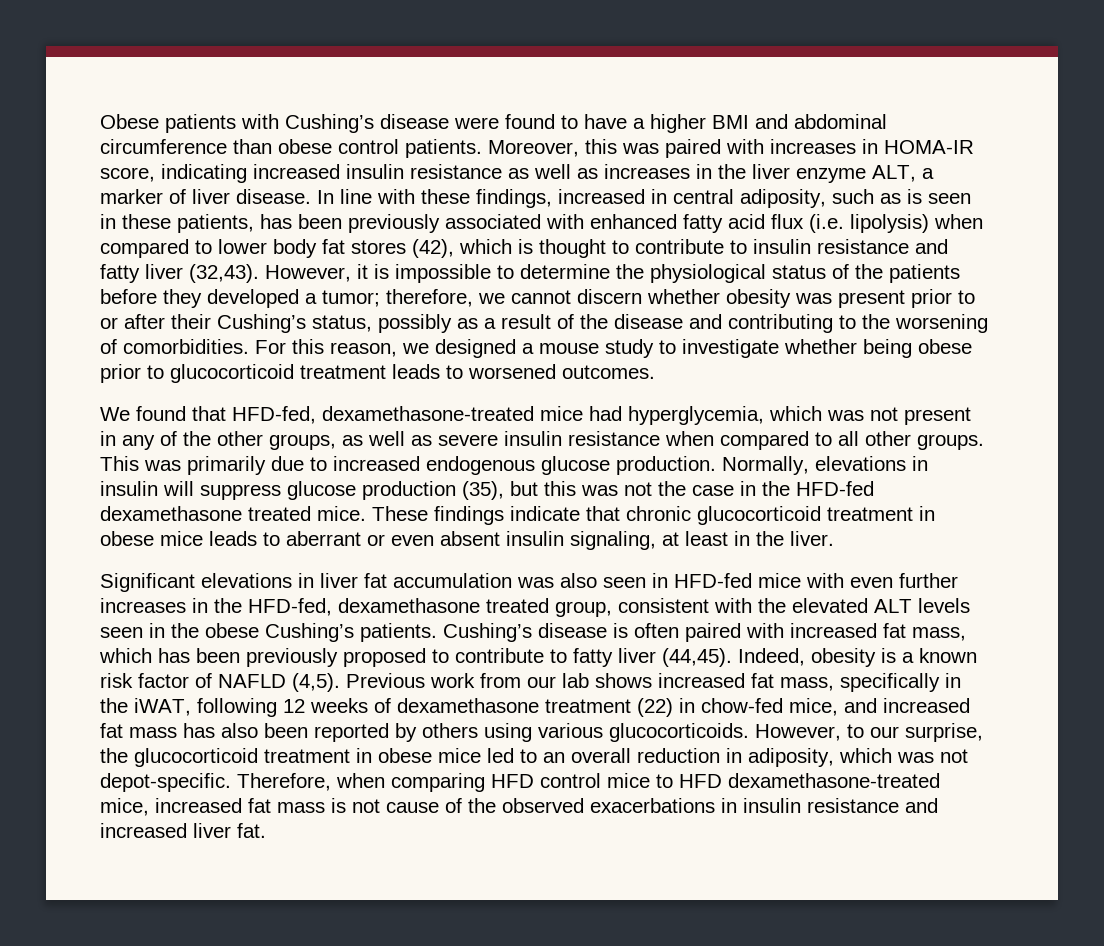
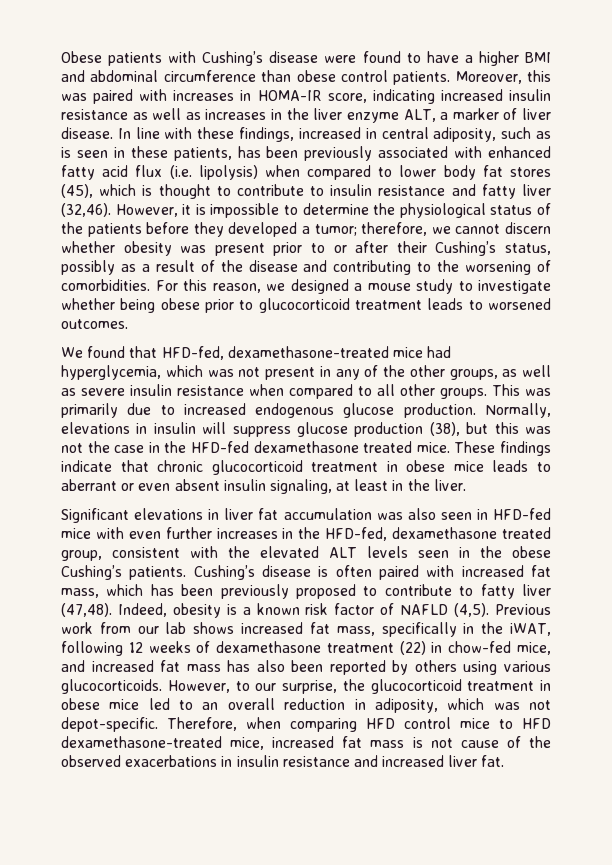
[412,239,454,258] (42), -> [61,184,93,198] (45),
[189,264,259,283] (32,43). -> [61,203,111,217] (32,46).
[462,481,504,500] (35), -> [429,422,460,436] (38),
[662,648,732,667] (44,45). -> [61,603,112,617] (47,48).

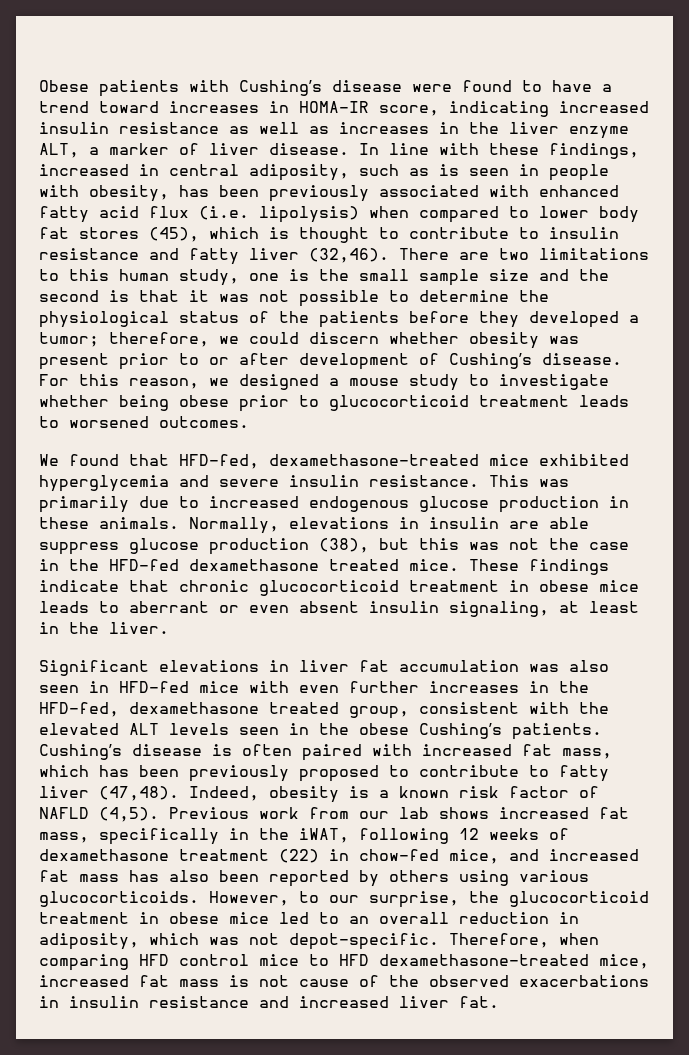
[478,51,551,66] [61,70,551,85] [61,89,168,104] higher BMI and abdominal circumference than obese control patients. Moreover, this was paired with -> [39,101,159,113] trend toward
[130,146,232,161] these patients, -> [549,164,609,181] [39,185,169,202] people with obesity,
[115,203,280,218] However, it is impossible -> [399,248,649,260] [39,269,609,286] [39,290,379,307] There are two limitations to this human study, one is the small sample size and the second is that it was not possible
[455,224,501,234] cannot -> [249,332,299,344] could
[396,241,552,256] [61,260,551,275] [61,279,150,291] their Cushing’s status, possibly as a result of the disease and contributing to the worsening of comorbidities. -> [299,353,622,370] development of Cushing’s disease.
[427,346,452,358] [61,365,551,380] [61,384,487,399] had hyperglycemia, which was not present in any of the other groups, as well as severe insulin resistance when compared to all other groups. -> [539,454,629,466] [39,475,479,492] exhibited hyperglycemia and severe insulin resistance.
[403,403,476,418] production. -> [499,496,629,513] [39,517,179,529] production in these animals.
[202,422,227,434] will -> [509,517,589,529] are able

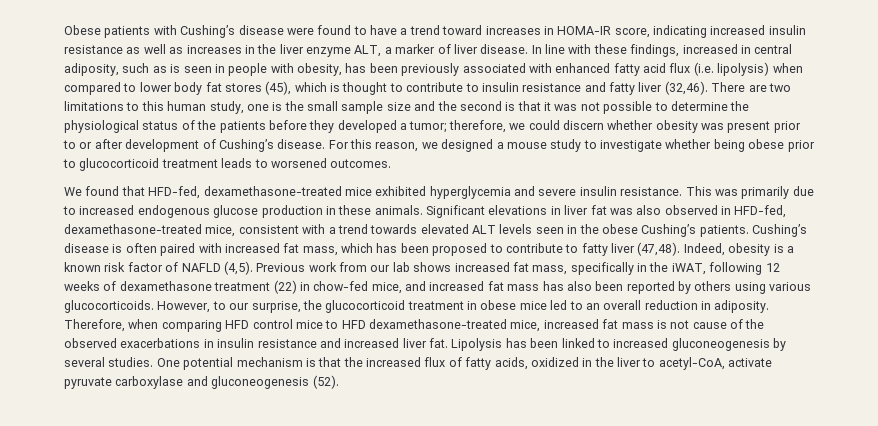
[189,517,589,534] [39,538,629,555] [39,559,609,575] [39,580,639,596] [39,601,639,617] [39,622,169,634] Normally, elevations in insulin are able suppress glucose production (38), but this was not the case in the HFD-fed dexamethasone treated mice. These findings indicate that chronic glucocorticoid treatment in obese mice leads to aberrant or even absent insulin signaling, at least in the liver. // -> (423, 210) none
[399,660,519,672] accumulation -> (607, 210) none
[39,681,589,693] [39,702,609,719] seen in HFD-fed mice with even further increases in the HFD-fed, dexamethasone treated group, consistent with the -> [664,205,787,218] [64,224,418,237] observed in HFD-fed, dexamethasone-treated mice, consistent with a trend towards
[189,765,289,782] previously -> (429, 248) none
[39,933,439,950] adiposity, which was not depot-specific. -> [714,300,770,313] adiposity.
(499, 1002) none -> [451,338,786,351] [64,357,773,370] [64,375,339,389] Lipolysis has been linked to increased gluconeogenesis by several studies. One potential mechanism is that the increased flux of fatty acids, oxidized in the liver to acetyl-CoA, activate pyruvate carboxylase and gluconeogenesis (52).

